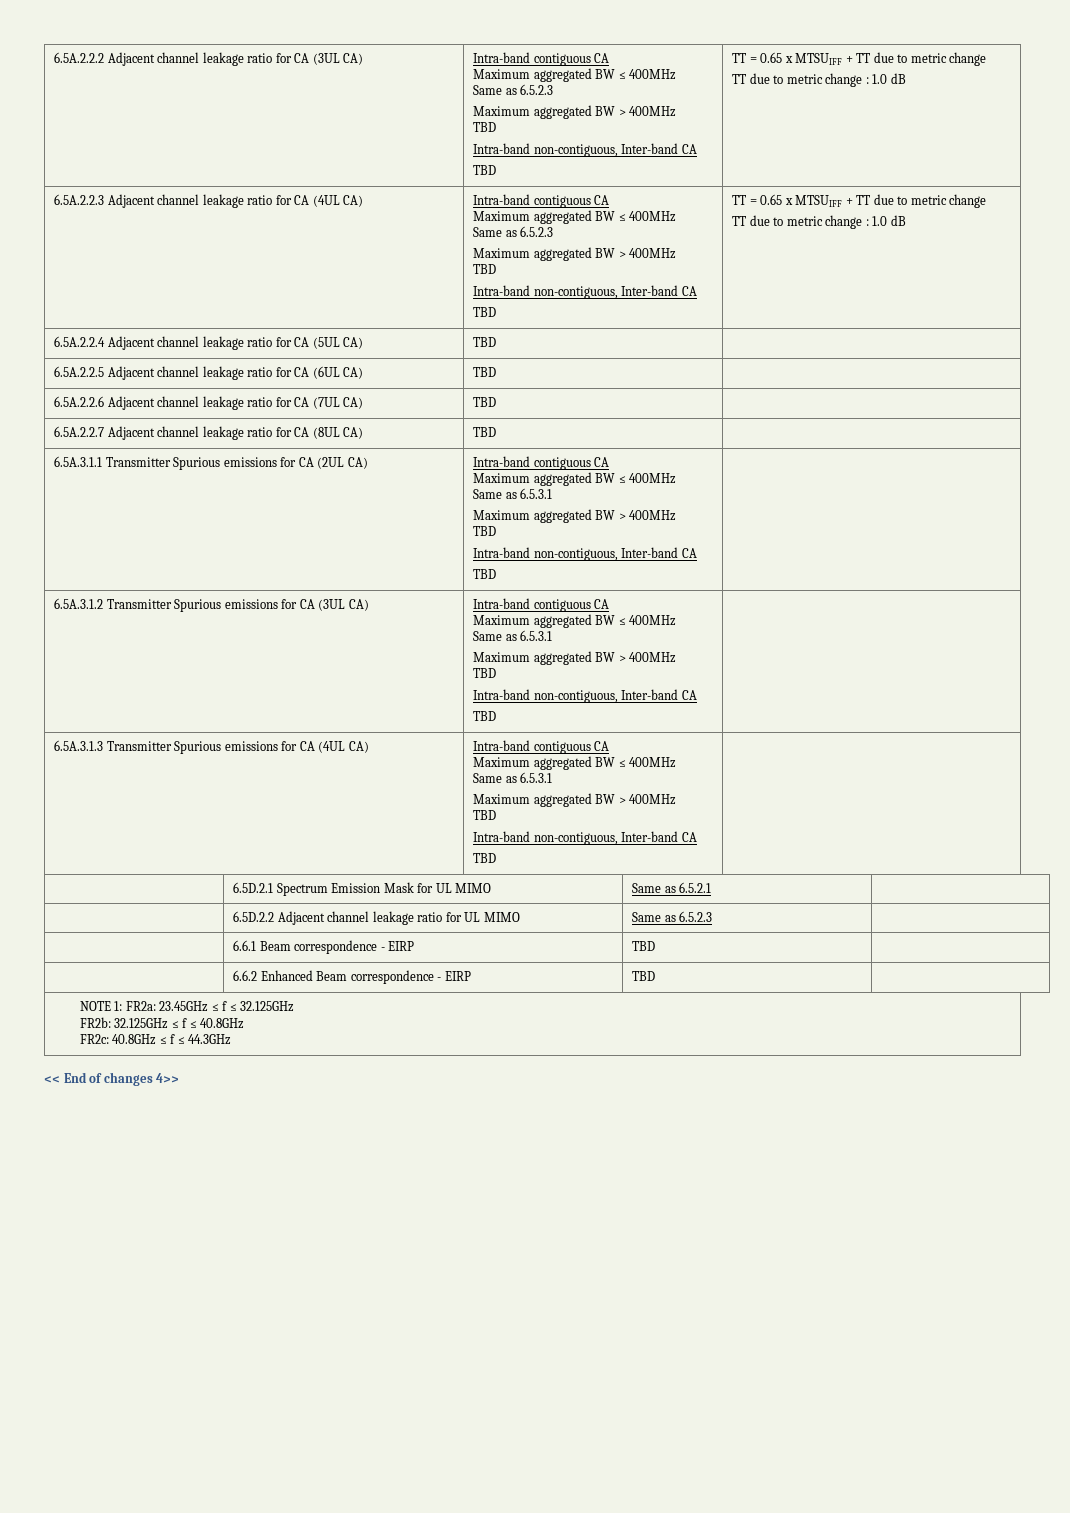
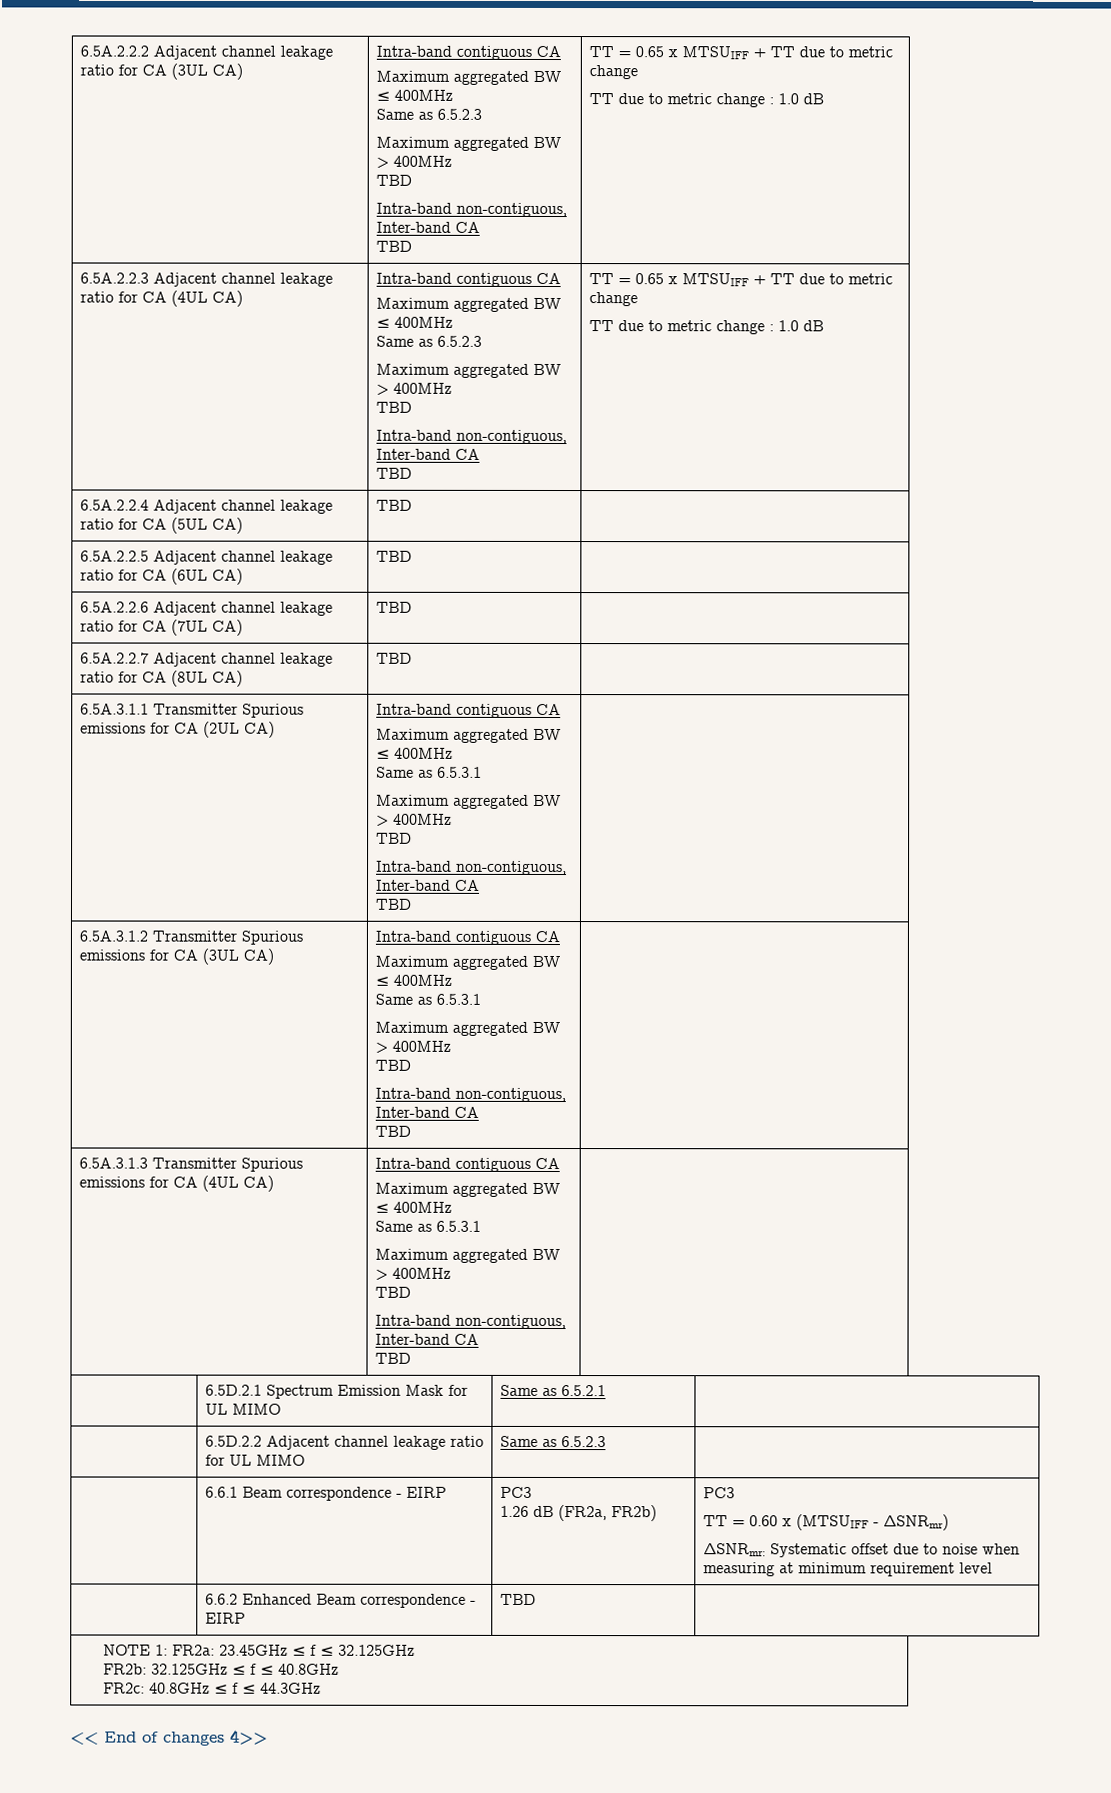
[632,941,656,951] TBD | -> [499,1486,532,1498] [499,1505,657,1522] [702,1487,735,1499] [702,1514,949,1531] [702,1543,1020,1558] [702,1562,993,1577] PC3 // 1.26 dB (FR2a, FR2b) | PC3 // TT = 0.60 x (MTSUIFF - ΔSNRmr) // ΔSNRmr: Systematic offset due to noise when measuring at minimum requirement level

